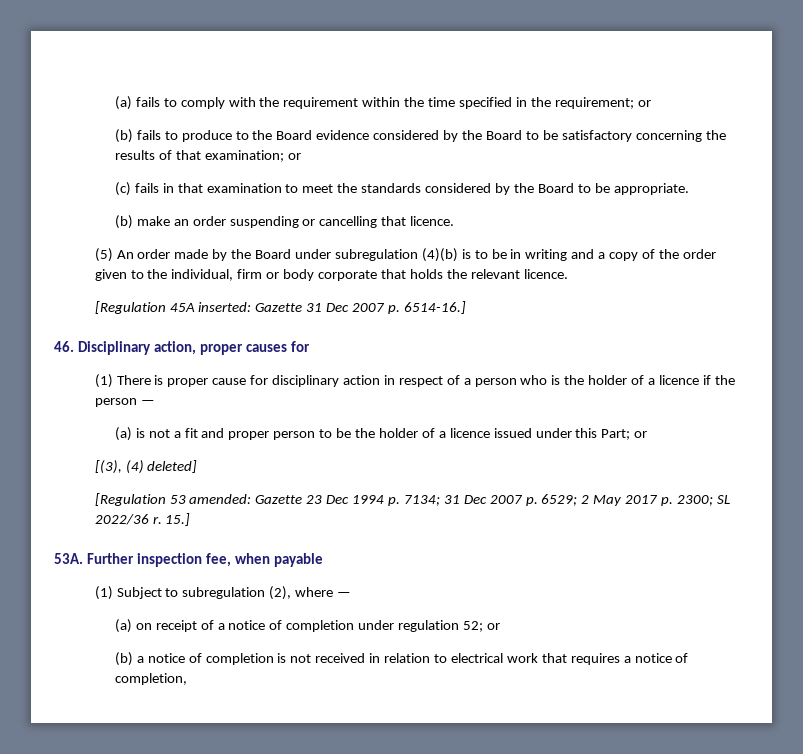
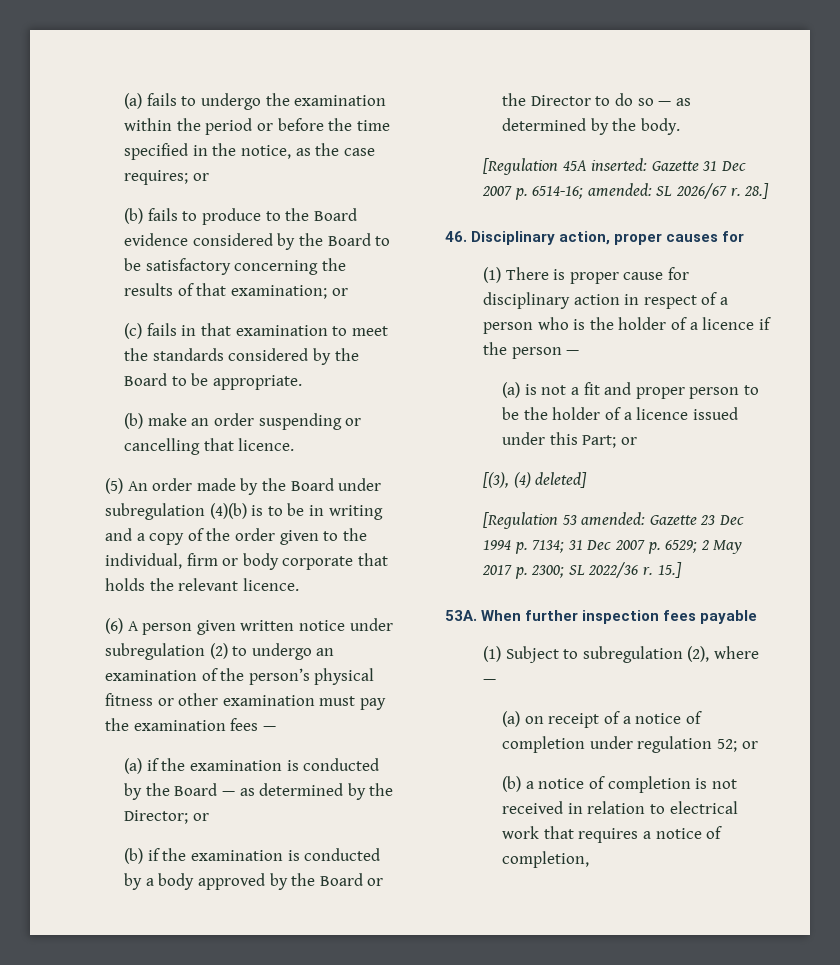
[180,97,634,109] comply with the requirement within the time specified in the requirement; -> [200,93,387,110] [124,118,390,135] [124,143,375,160] [124,170,189,185] undergo the examination within the period or before the time specified in the notice, as the case requires;
(568, 274) none -> [105,618,393,635] [105,643,335,660] [105,668,375,685] [105,693,387,710] [105,718,276,731] [124,758,380,774] [124,783,394,800] [124,810,209,824] [124,848,381,864] [124,873,384,890] [502,93,691,106] [502,118,680,135] // (6) A person given written notice under subregulation (2) to undergo an examination of the person’s physical fitness or other examination must pay the examination fees — // (a) if the examination is conducted by the Board — as determined by the Director; or // (b) if the examination is conducted by a body approved by the Board or the Director to do so — as determined by the body.
[403,301,466,314] 6514-16.] -> [532,183,770,199] 6514-16; amended: SL 2026/67 r. 28.]
[86,553,270,567] Further inspection fee, when -> [481,610,697,624] When further inspection fees

